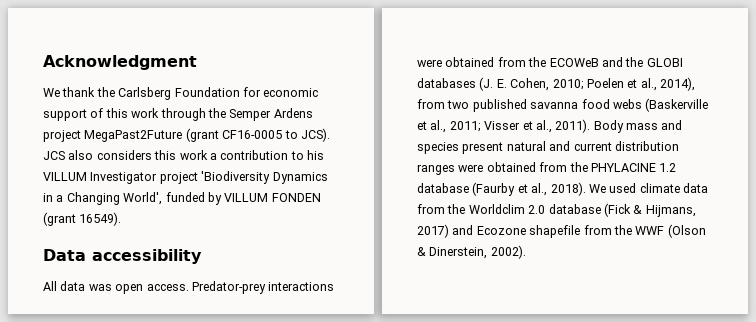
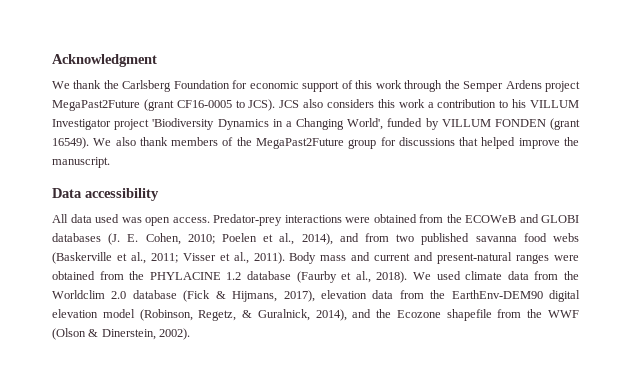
(122, 219) none -> [93,137,579,149] [52,157,110,168] We also thank members of the MegaPast2Future group for discussions that helped improve the manuscript.
(86, 286) none -> [95,214,119,223] used
[625,57,644,67] the -> (539, 218) none
(695, 84) none -> [339,233,359,242] and
[417,141,679,154] species present natural and current distribution -> [374,252,513,264] current and present-natural
[417,224,474,238] 2017) and -> [283,290,581,302] [52,309,392,321] 2017), elevation data from the EarthEnv-DEM90 digital elevation model (Robinson, Regetz, & Guralnick, 2014), and the

